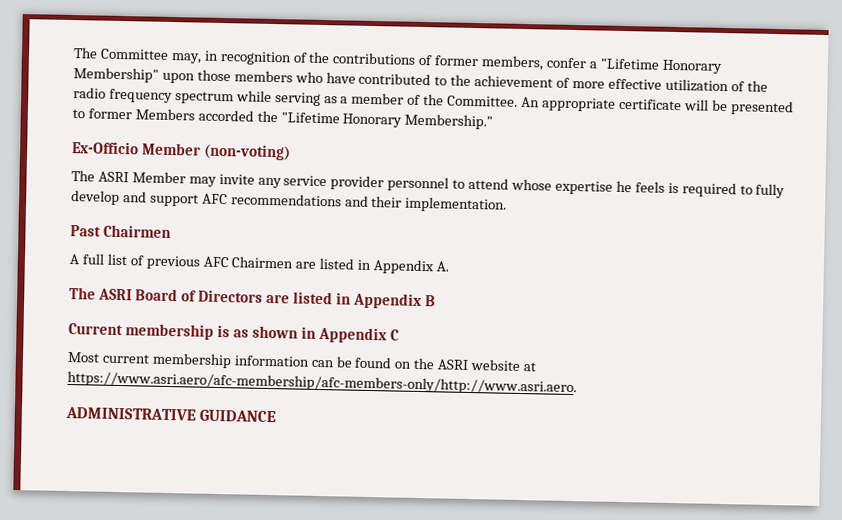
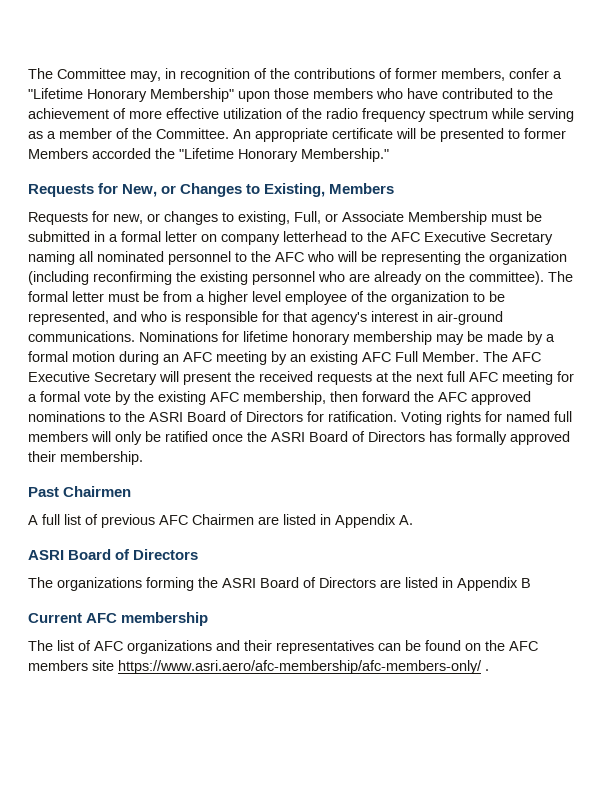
[72,141,292,161] [71,170,786,199] [71,190,508,213] Ex-Officio Member (non-voting) // The ASRI Member may invite any service provider personnel to attend whose expertise he feels is required to fully develop and support AFC recommendations and their implementation. -> [28,183,395,197] [28,211,542,225] [28,231,553,245] [28,251,567,265] [28,271,573,285] [28,291,505,305] [28,311,503,325] [28,331,555,345] [28,351,541,365] [28,371,574,385] [28,391,531,405] [28,411,572,425] [28,431,570,445] [28,451,143,465] Requests for New, or Changes to Existing, Members // Requests for new, or changes to existing, Full, or Associate Membership must be submitted in a formal letter on company letterhead to the AFC Executive Secretary naming all nominated personnel to the AFC who will be representing the organization (including reconfirming the existing personnel who are already on the committee). The formal letter must be from a higher level employee of the organization to be represented, and who is responsible for that agency's interest in air-ground communications. Nominations for lifetime honorary membership may be made by a formal motion during an AFC meeting by an existing AFC Full Member. The AFC Executive Secretary will present the received requests at the next full AFC meeting for a formal vote by the existing AFC membership, then forward the AFC approved nominations to the ASRI Board of Directors for ratification. Voting rights for named full members will only be ratified once the ASRI Board of Directors has formally approved their membership.
[69,287,96,300] The -> [28,549,199,560] [28,577,218,591] ASRI Board of Directors // The organizations forming the
[125,323,400,344] [67,351,310,369] membership is as shown in Appendix C // Most current membership information -> [86,612,209,626] [28,640,374,654] AFC membership // The list of AFC organizations and their representatives
[437,359,537,372] [67,370,577,396] [65,406,277,423] ASRI website at https://www.asri.aero/afc-membership/afc-members-only/http://www.asri.aero. // ADMINISTRATIVE GUIDANCE -> [509,641,538,651] [28,660,489,674] AFC members site https://www.asri.aero/afc-membership/afc-members-only/ .

